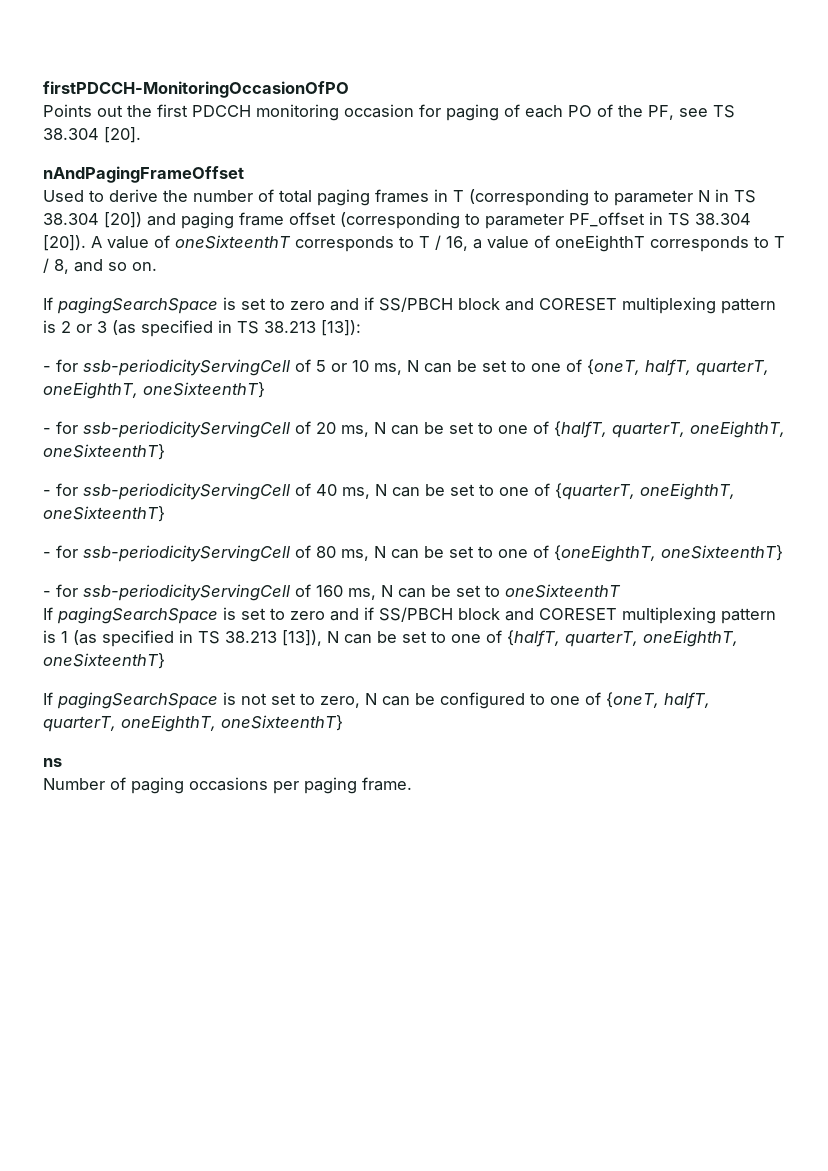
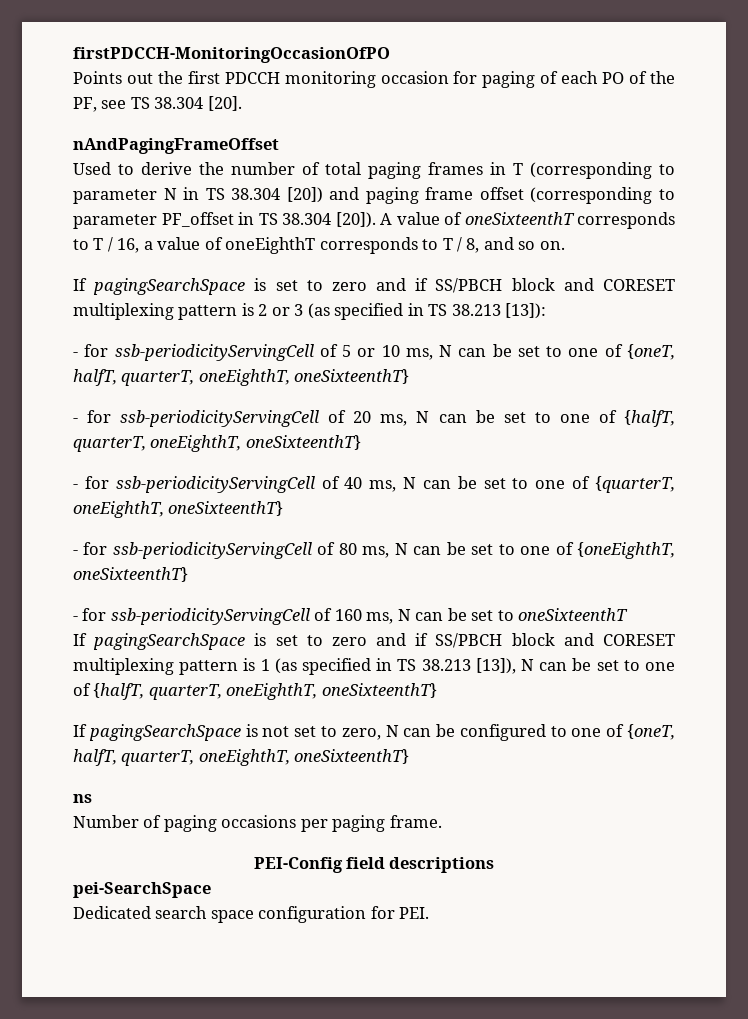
(412, 784) none -> [253,857,495,873] [73,882,211,898] [73,906,430,923] // PEI-Config field descriptions // pei-SearchSpace // Dedicated search space configuration for PEI.

